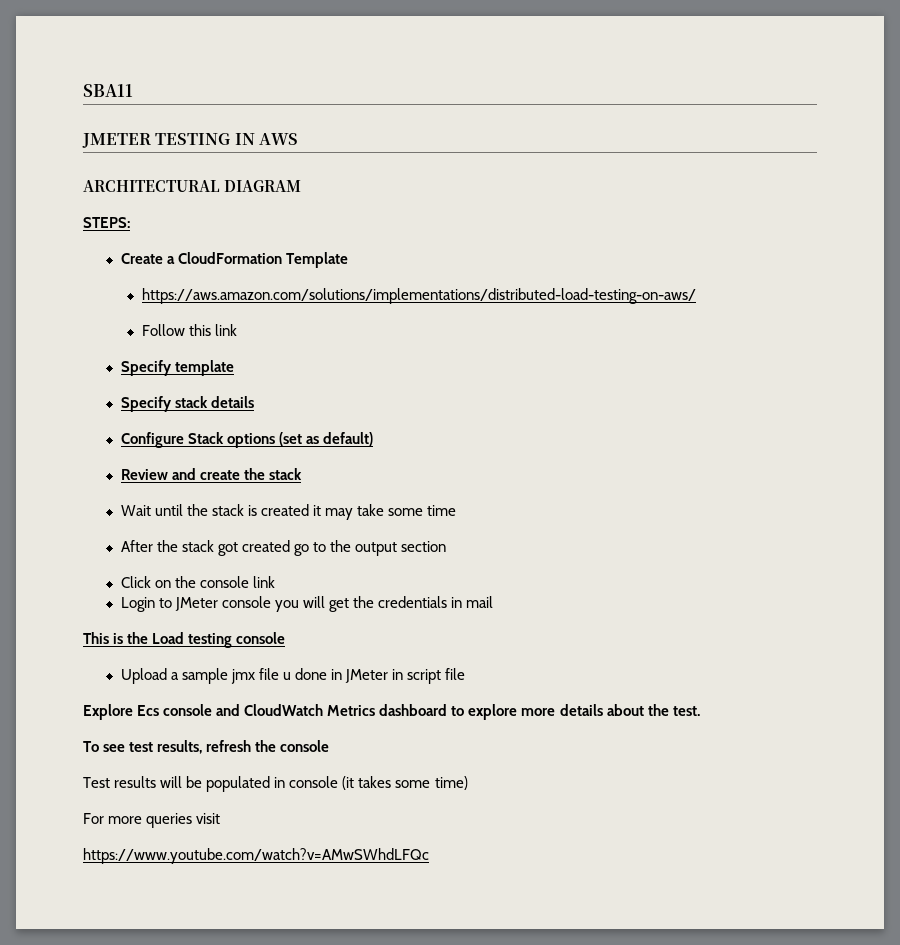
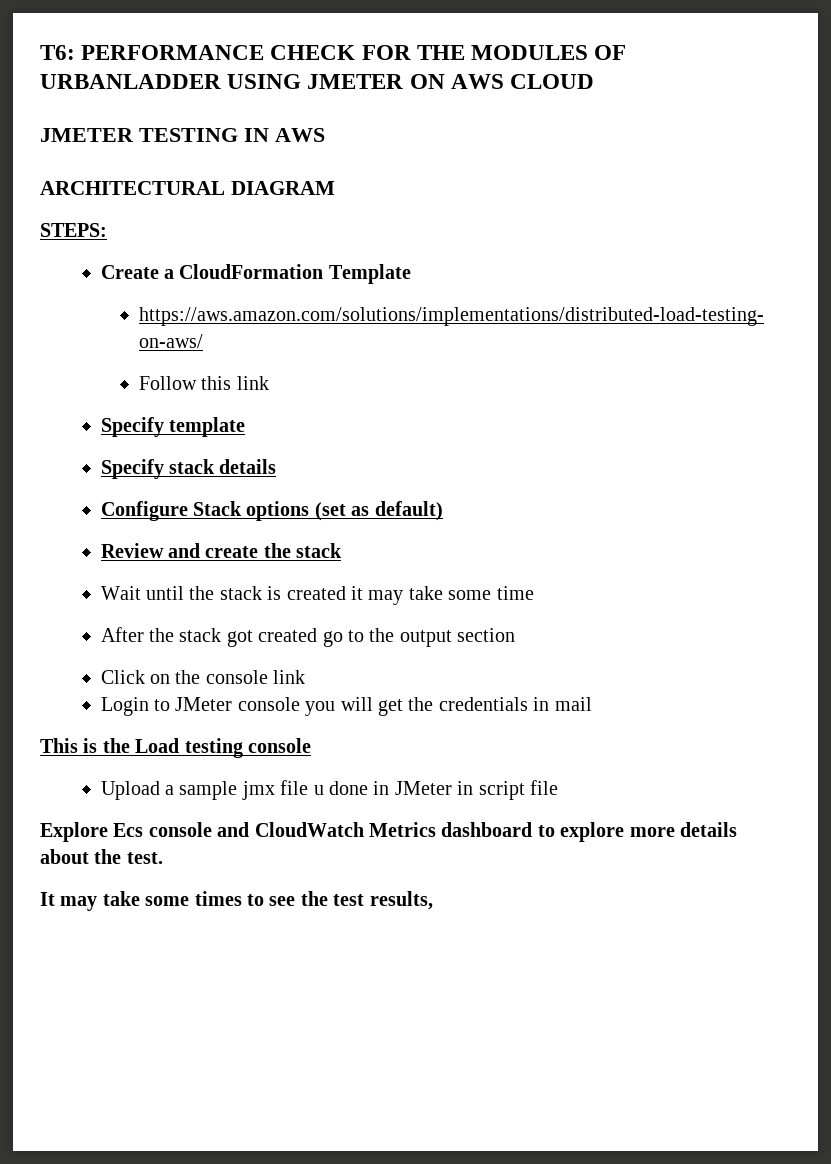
[83,84,133,97] SBA11 -> [40,45,627,60] [40,74,595,89] T6: PERFORMANCE CHECK FOR THE MODULES OF URBANLADDER USING JMETER ON AWS CLOUD
[83,740,330,754] [83,776,468,792] [83,813,221,828] [83,848,429,864] To see test results, refresh the console // Test results will be populated in console (it takes some time) // For more queries visit // https://www.youtube.com/watch?v=AMwSWhdLFQc -> [40,891,433,911] It may take some times to see the test results,

